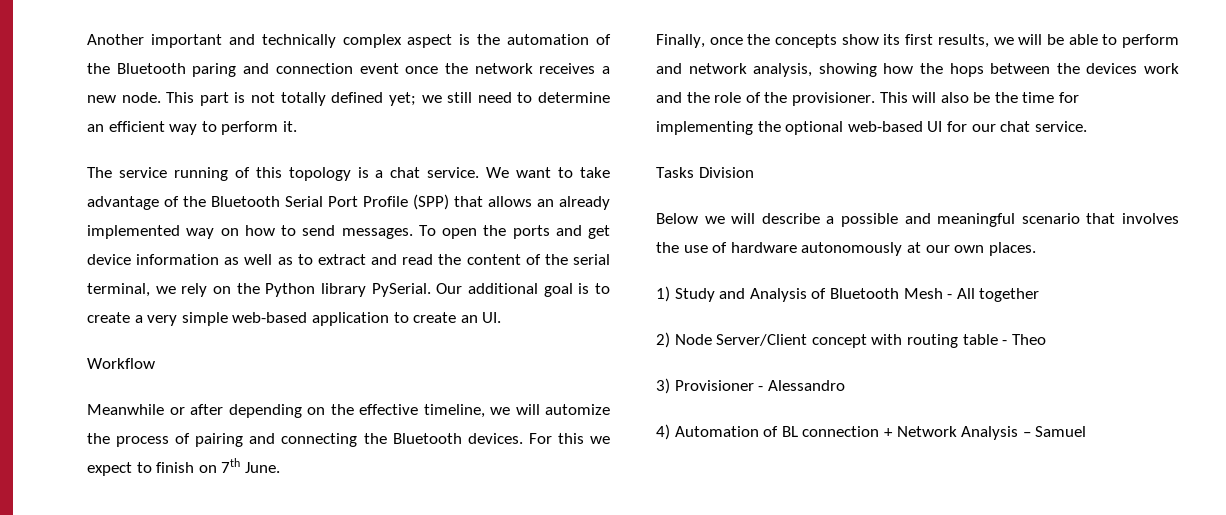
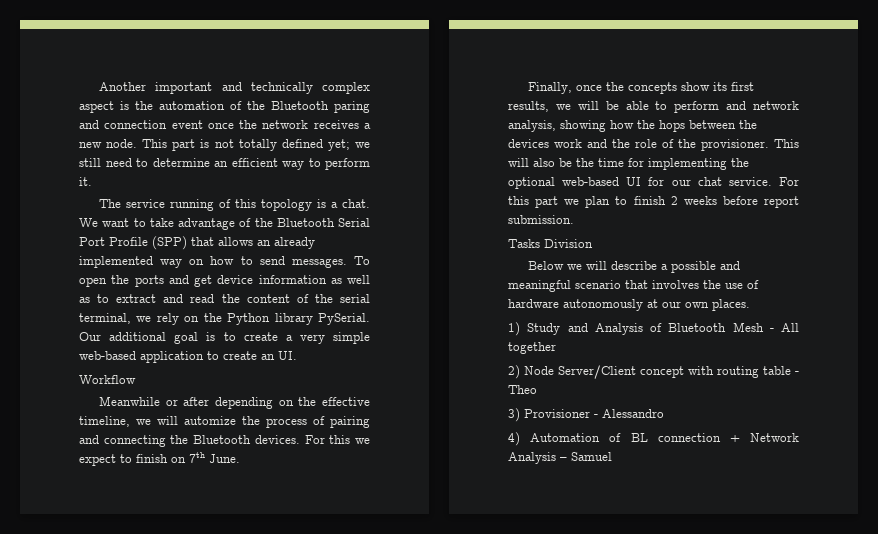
[390,167,480,178] chat service. -> [342,199,370,208] chat.
(1087, 126) none -> [779,177,799,186] [508,196,799,208] [508,215,574,224] For this part we plan to finish 2 weeks before report submission.

